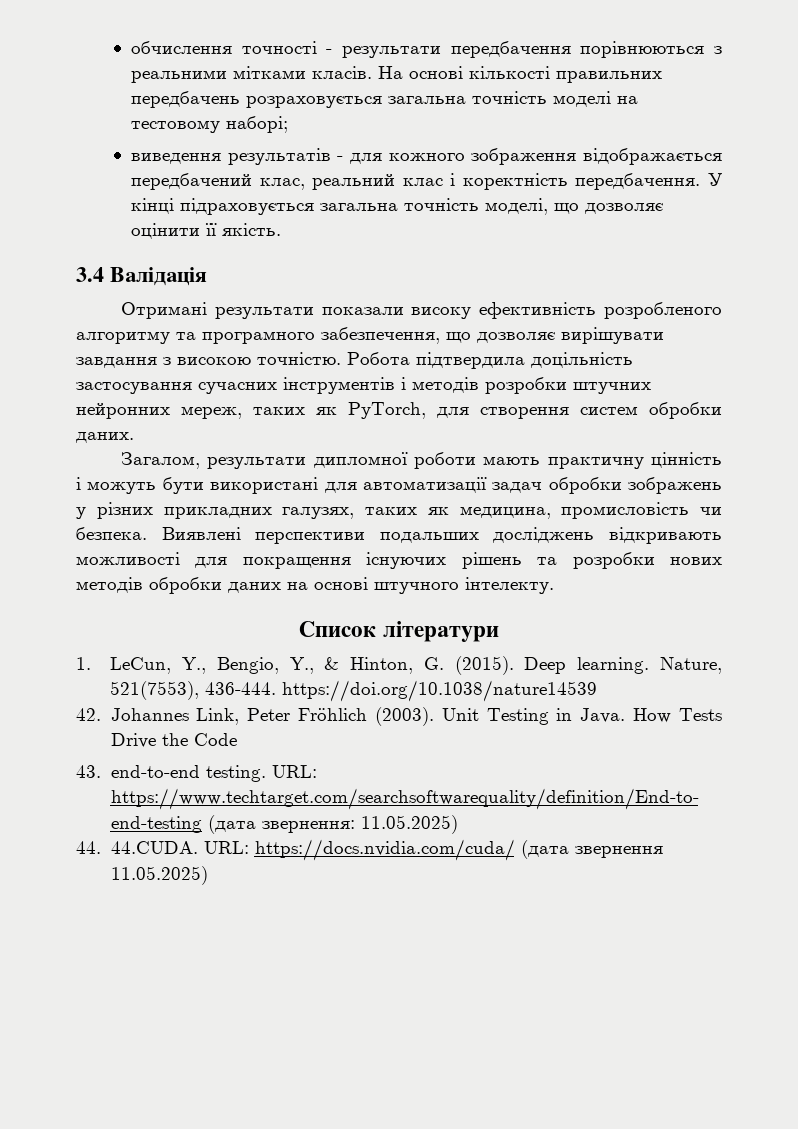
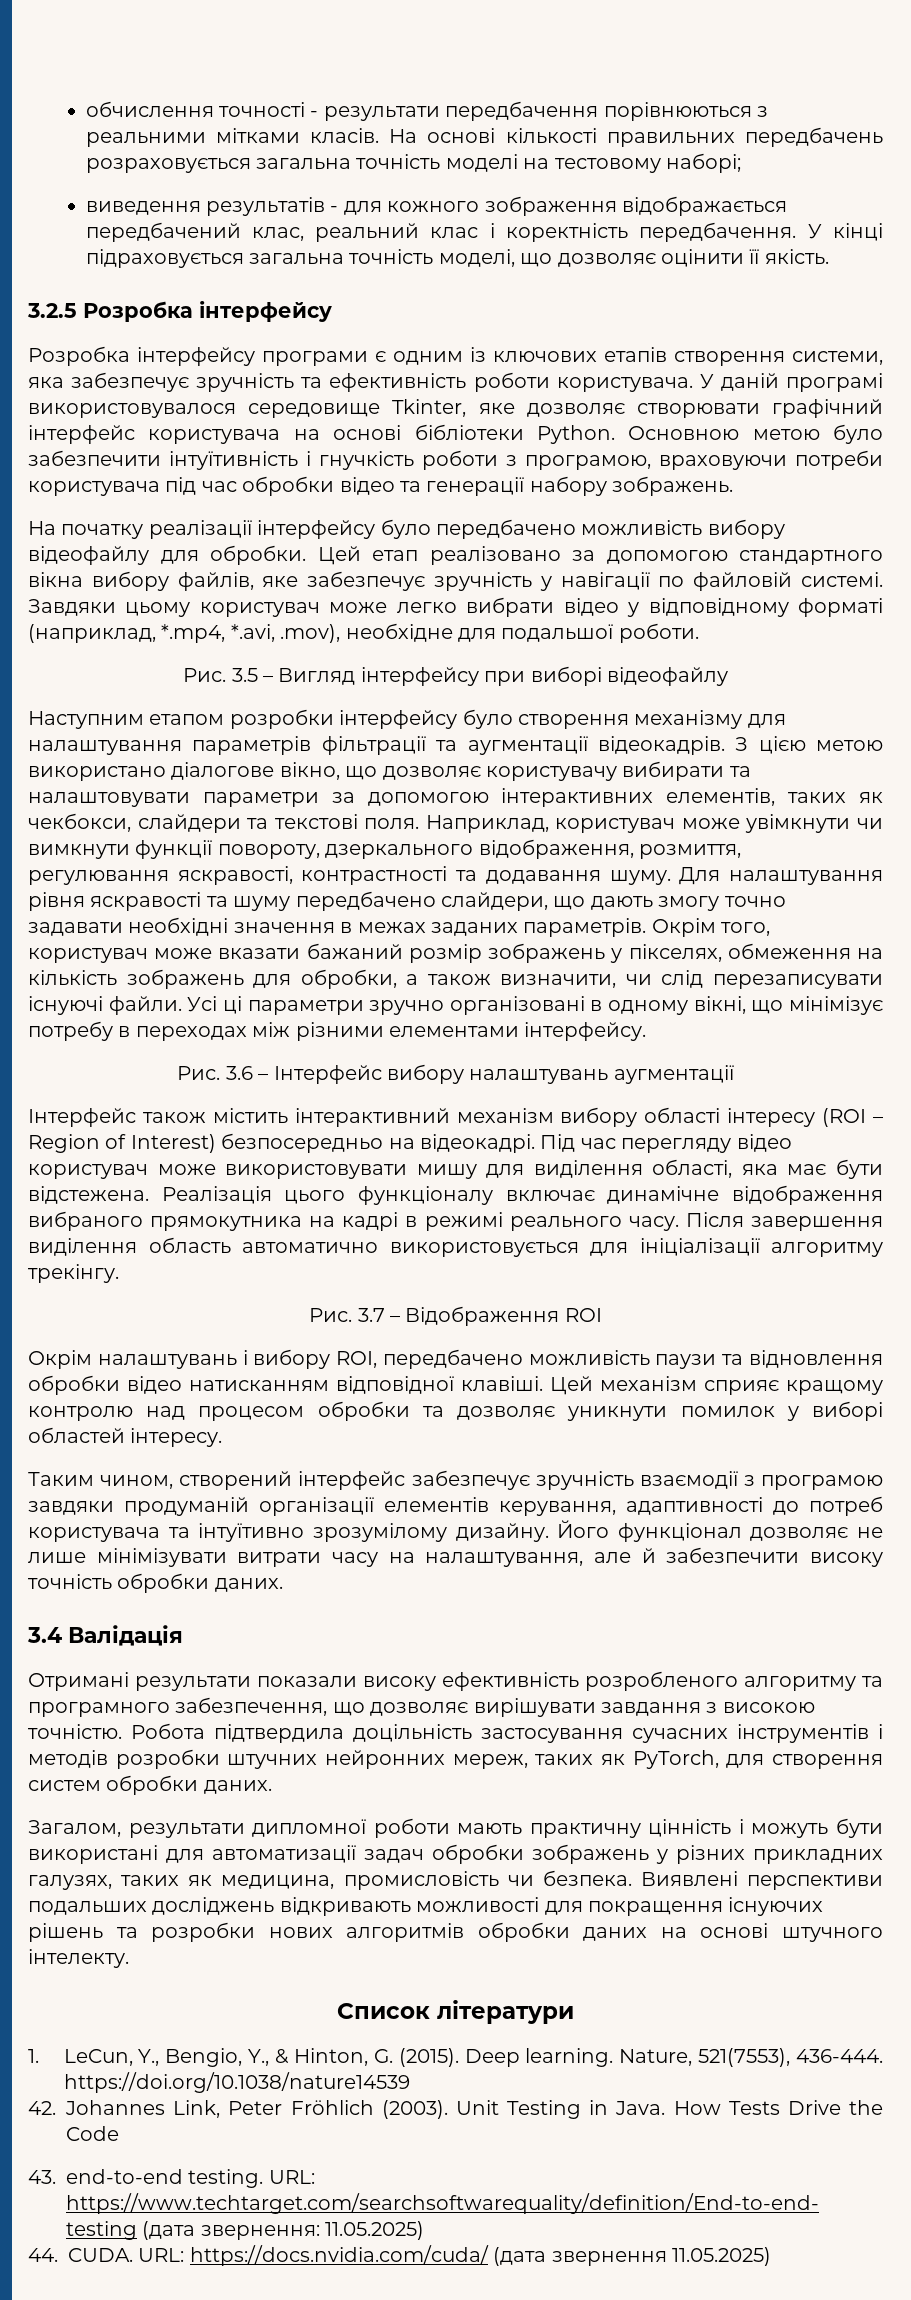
(282, 229) none -> [27,301,332,322] [28,346,883,366] [28,372,883,392] [28,399,883,418] [28,424,883,444] [28,450,883,470] [28,476,734,496] [28,519,785,539] [28,545,883,565] [28,571,883,591] [28,597,884,617] [28,623,699,643] [183,666,728,686] [28,709,786,729] [28,736,883,755] [28,761,751,781] [28,788,883,807] [28,813,883,833] [28,839,741,859] [28,866,883,885] [28,891,786,911] [28,917,771,937] [28,943,883,963] [28,969,883,989] [28,996,883,1015] [28,1021,647,1041] [177,1064,734,1084] [28,1107,884,1127] [28,1133,792,1153] [28,1159,883,1179] [28,1185,883,1205] [28,1211,883,1231] [28,1237,883,1257] [28,1264,119,1283] [309,1306,602,1326] [28,1349,884,1369] [28,1375,883,1395] [28,1401,883,1421] [28,1427,223,1447] [28,1470,883,1490] [28,1496,883,1516] [28,1520,883,1542] [28,1547,883,1567] [28,1573,283,1593] // 3.2.5 Розробка інтерфейсу // Розробка інтерфейсу програми є одним із ключових етапів створення системи, яка забезпечує зручність та ефективність роботи користувача. У даній програмі використовувалося середовище Tkinter, яке дозволяє створювати графічний інтерфейс користувача на основі бібліотеки Python. Основною метою було забезпечити інтуїтивність і гнучкість роботи з програмою, враховуючи потреби користувача під час обробки відео та генерації набору зображень. // На початку реалізації інтерфейсу було передбачено можливість вибору відеофайлу для обробки. Цей етап реалізовано за допомогою стандартного вікна вибору файлів, яке забезпечує зручність у навігації по файловій системі. Завдяки цьому користувач може легко вибрати відео у відповідному форматі (наприклад, *.mp4, *.avi, .mov), необхідне для подальшої роботи. // Рис. 3.5 – Вигляд інтерфейсу при виборі відеофайлу // Наступним етапом розробки інтерфейсу було створення механізму для налаштування параметрів фільтрації та аугментації відеокадрів. З цією метою використано діалогове вікно, що дозволяє користувачу вибирати та налаштовувати параметри за допомогою інтерактивних елементів, таких як чекбокси, слайдери та текстові поля. Наприклад, користувач може увімкнути чи вимкнути функції повороту, дзеркального відображення, розмиття, регулювання яскравості, контрастності та додавання шуму. Для налаштування рівня яскравості та шуму передбачено слайдери, що дають змогу точно задавати необхідні значення в межах заданих параметрів. Окрім того, користувач може вказати бажаний розмір зображень у пікселях, обмеження на кількість зображень для обробки, а також визначити, чи слід перезаписувати існуючі файли. Усі ці параметри зручно організовані в одному вікні, що мінімізує потребу в переходах між різними елементами інтерфейсу. // Рис. 3.6 – Інтерфейс вибору налаштувань аугментації // Інтерфейс також містить інтерактивний механізм вибору області інтересу (ROI – Region of Interest) безпосередньо на відеокадрі. Під час перегляду відео користувач може використовувати мишу для виділення області, яка має бути відстежена. Реалізація цього функціоналу включає динамічне відображення вибраного прямокутника на кадрі в режимі реального часу. Після завершення виділення область автоматично використовується для ініціалізації алгоритму трекінгу. // Рис. 3.7 – Відображення ROI // Окрім налаштувань і вибору ROI, передбачено можливість паузи та відновлення обробки відео натисканням відповідної клавіші. Цей механізм сприяє кращому контролю над процесом обробки та дозволяє уникнути помилок у виборі областей інтересу. // Таким чином, створений інтерфейс забезпечує зручність взаємодії з програмою завдяки продуманій організації елементів керування, адаптивності до потреб користувача та інтуїтивно зрозумілому дизайну. Його функціонал дозволяє не лише мінімізувати витрати часу на налаштування, але й забезпечити високу точність обробки даних.
[76,577,143,593] методів -> [346,1923,465,1942] алгоритмів
[110,841,198,854] 44.CUDA. -> [68,2248,133,2262] CUDA.

